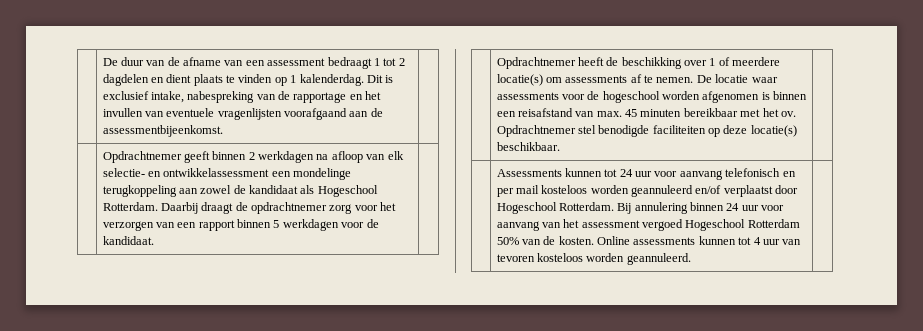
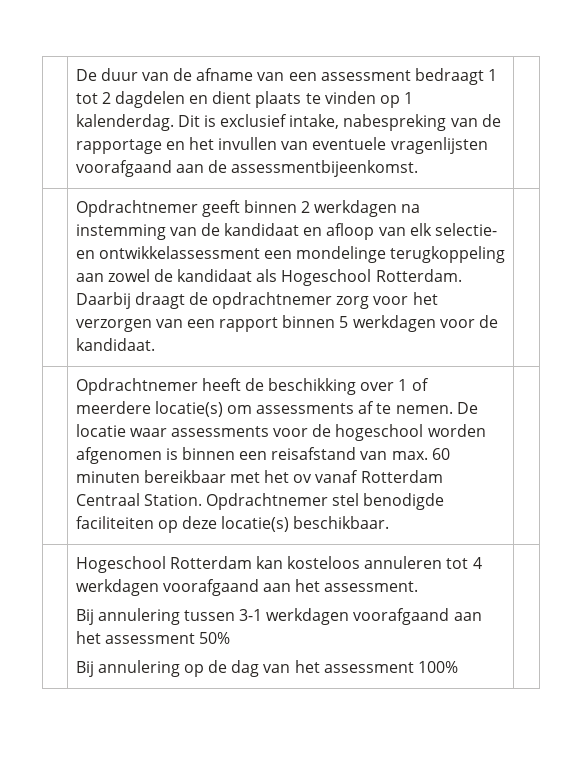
(329, 157) none -> [75,223,323,240] instemming van de kandidaat en
[625,109,638,117] 45 -> [431,448,450,460] 60
[780,111,796,117] ov. -> [293,470,443,483] [75,493,202,506] ov vanaf Rotterdam Centraal Station.
[496,168,796,180] [496,185,799,197] [496,202,785,214] [496,219,800,231] [496,236,802,245] [496,253,691,265] Assessments kunnen tot 24 uur voor aanvang telefonisch en per mail kosteloos worden geannuleerd en/of verplaatst door Hogeschool Rotterdam. Bij annulering binnen 24 uur voor aanvang van het assessment vergoed Hogeschool Rotterdam 50% van de kosten. Online assessments kunnen tot 4 uur van tevoren kosteloos worden geannuleerd. -> [75,556,482,573] [75,579,419,596] [75,608,482,625] [75,631,230,644] [75,660,459,677] Hogeschool Rotterdam kan kosteloos annuleren tot 4 werkdagen voorafgaand aan het assessment. // Bij annulering tussen 3-1 werkdagen voorafgaand aan het assessment 50% // Bij annulering op de dag van het assessment 100%

